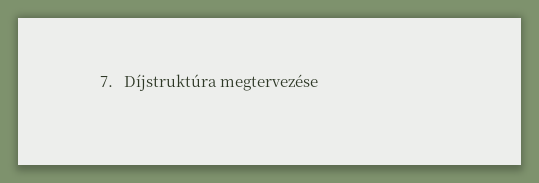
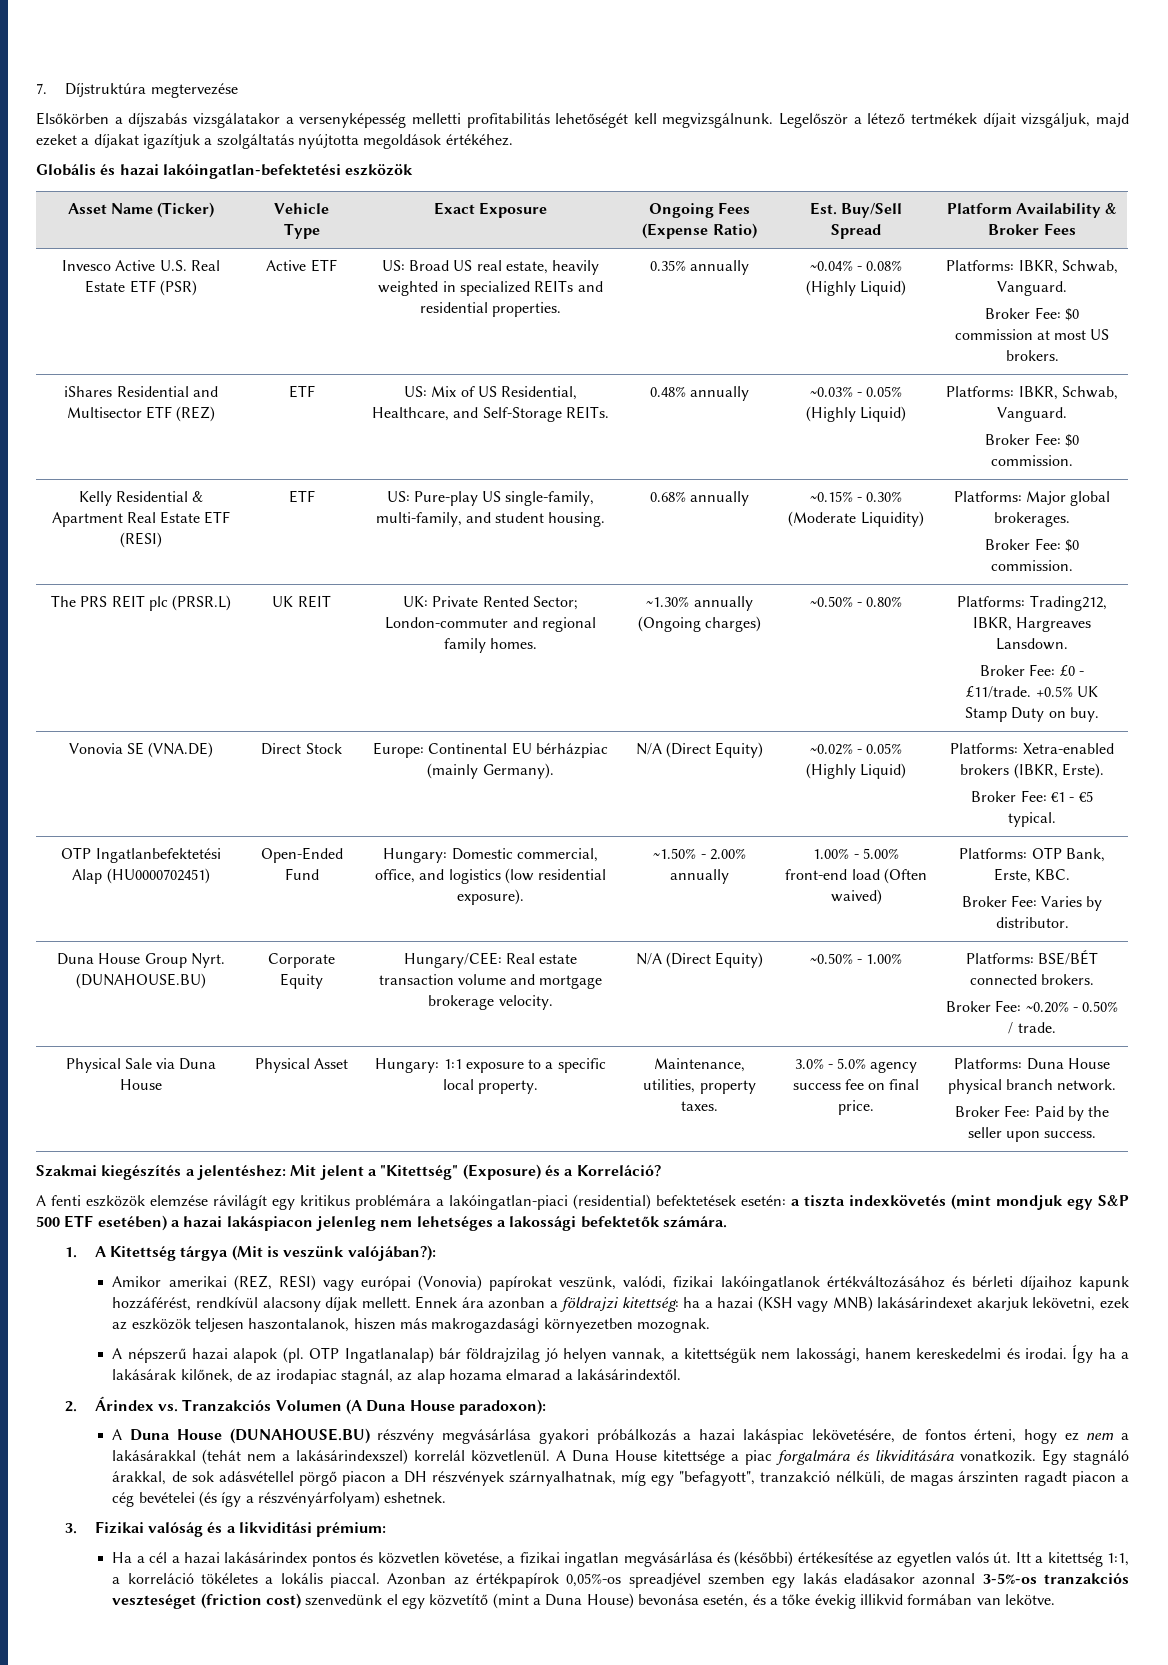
(319, 82) none -> [36,112,1129,128] [36,134,513,149] [36,164,414,179] [67,202,215,218] [274,203,329,214] [283,223,320,239] [433,202,548,218] [648,202,751,218] [642,223,757,239] [809,202,903,218] [831,224,881,239] [946,203,1118,218] [988,223,1076,235] [62,260,220,271] [85,280,197,296] [266,259,337,272] [381,260,600,275] [378,280,603,296] [419,302,562,317] [649,260,750,275] [809,260,903,271] [805,280,907,296] [946,260,1118,274] [997,281,1067,296] [985,307,1079,321] [954,329,1110,340] [1005,350,1059,361] [64,386,218,397] [66,406,216,422] [288,385,315,398] [403,386,578,400] [372,406,609,422] [649,386,750,401] [809,386,903,397] [805,406,907,422] [946,386,1118,400] [997,407,1067,422] [985,433,1079,447] [991,455,1073,466] [78,491,204,506] [51,511,231,527] [120,532,162,548] [288,490,315,503] [386,491,595,506] [375,512,606,527] [649,491,750,506] [809,491,903,502] [788,511,924,527] [953,491,1111,506] [994,512,1070,527] [985,538,1079,552] [991,560,1073,571] [50,595,232,611] [272,595,331,608] [403,596,578,610] [385,617,596,632] [443,638,538,653] [646,596,753,611] [637,616,762,632] [809,596,903,607] [957,595,1107,611] [972,617,1092,632] [996,638,1068,650] [980,664,1084,676] [966,686,1098,698] [965,707,1099,722] [68,742,214,758] [261,743,342,755] [373,742,608,758] [427,763,554,779] [635,742,764,758] [809,743,903,755] [805,763,907,779] [950,743,1114,754] [960,763,1104,779] [971,790,1093,802] [1008,812,1056,827] [61,847,221,863] [72,868,210,884] [260,847,343,863] [284,868,319,880] [383,848,598,863] [374,868,607,884] [457,889,524,905] [653,848,746,860] [670,869,729,884] [813,848,899,859] [785,868,927,884] [830,889,882,905] [959,847,1105,862] [993,868,1071,883] [961,895,1103,911] [995,917,1069,928] [57,953,225,968] [76,973,206,989] [268,953,335,968] [280,973,323,989] [403,952,578,968] [378,974,603,989] [428,995,553,1010] [635,952,764,968] [809,953,903,964] [965,950,1099,965] [969,974,1095,985] [945,1000,1119,1013] [1008,1022,1056,1034] [65,1058,217,1073] [120,1079,162,1090] [254,1058,349,1073] [375,1058,606,1073] [442,1079,539,1094] [654,1058,745,1072] [643,1079,756,1094] [681,1101,718,1111] [794,1058,918,1073] [792,1079,920,1090] [838,1100,874,1115] [954,1058,1110,1070] [947,1079,1117,1094] [954,1105,1110,1121] [967,1127,1097,1142] [36,1164,661,1180] [36,1194,1129,1210] [36,1215,727,1231] [65,1245,436,1261] [112,1275,1129,1291] [112,1296,1129,1312] [112,1318,711,1333] [112,1345,1129,1363] [112,1369,681,1384] [65,1396,547,1415] [112,1428,1129,1444] [112,1449,1130,1465] [112,1471,1129,1486] [112,1491,447,1507] [65,1521,387,1537] [112,1551,1130,1567] [112,1573,1129,1588] [112,1593,1055,1609] // Elsőkörben a díjszabás vizsgálatakor a versenyképesség melletti profitabilitás lehetőségét kell megvizsgálnunk. Legelőször a létező tertmékek díjait vizsgáljuk, majd ezeket a díjakat igazítjuk a szolgáltatás nyújtotta megoldások értékéhez. // Globális és hazai lakóingatlan-befektetési eszközök // Asset Name (Ticker) | Vehicle Type | Exact Exposure | Ongoing Fees (Expense Ratio) | Est. Buy/Sell Spread | Platform Availability & Broker Fees // Invesco Active U.S. Real Estate ETF (PSR) | Active ETF | US: Broad US real estate, heavily weighted in specialized REITs and residential properties. | 0.35% annually | ~0.04% - 0.08% (Highly Liquid) | Platforms: IBKR, Schwab, Vanguard. // Broker Fee: $0 commission at most US brokers. // iShares Residential and Multisector ETF (REZ) | ETF | US: Mix of US Residential, Healthcare, and Self-Storage REITs. | 0.48% annually | ~0.03% - 0.05% (Highly Liquid) | Platforms: IBKR, Schwab, Vanguard. // Broker Fee: $0 commission. // Kelly Residential & Apartment Real Estate ETF (RESI) | ETF | US: Pure-play US single-family, multi-family, and student housing. | 0.68% annually | ~0.15% - 0.30% (Moderate Liquidity) | Platforms: Major global brokerages. // Broker Fee: $0 commission. // The PRS REIT plc (PRSR.L) | UK REIT | UK: Private Rented Sector; London-commuter and regional family homes. | ~1.30% annually (Ongoing charges) | ~0.50% - 0.80% | Platforms: Trading212, IBKR, Hargreaves Lansdown. // Broker Fee: £0 - £11/trade. +0.5% UK Stamp Duty on buy. // Vonovia SE (VNA.DE) | Direct Stock | Europe: Continental EU bérházpiac (mainly Germany). | N/A (Direct Equity) | ~0.02% - 0.05% (Highly Liquid) | Platforms: Xetra-enabled brokers (IBKR, Erste). // Broker Fee: €1 - €5 typical. // OTP Ingatlanbefektetési Alap (HU0000702451) | Open-Ended Fund | Hungary: Domestic commercial, office, and logistics (low residential exposure). | ~1.50% - 2.00% annually | 1.00% - 5.00% front-end load (Often waived) | Platforms: OTP Bank, Erste, KBC. // Broker Fee: Varies by distributor. // Duna House Group Nyrt. (DUNAHOUSE.BU) | Corporate Equity | Hungary/CEE: Real estate transaction volume and mortgage brokerage velocity. | N/A (Direct Equity) | ~0.50% - 1.00% | Platforms: BSE/BÉT connected brokers. // Broker Fee: ~0.20% - 0.50% / trade. // Physical Sale via Duna House | Physical Asset | Hungary: 1:1 exposure to a specific local property. | Maintenance, utilities, property taxes. | 3.0% - 5.0% agency success fee on final price. | Platforms: Duna House physical branch network. // Broker Fee: Paid by the seller upon success. // Szakmai kiegészítés a jelentéshez: Mit jelent a "Kitettség" (Exposure) és a Korreláció? // A fenti eszközök elemzése rávilágít egy kritikus problémára a lakóingatlan-piaci (residential) befektetések esetén: a tiszta indexkövetés (mint mondjuk egy S&P 500 ETF esetében) a hazai lakáspiacon jelenleg nem lehetséges a lakossági befektetők számára. // 1. A Kitettség tárgya (Mit is veszünk valójában?): // Amikor amerikai (REZ, RESI) vagy európai (Vonovia) papírokat veszünk, valódi, fizikai lakóingatlanok értékváltozásához és bérleti díjaihoz kapunk hozzáférést, rendkívül alacsony díjak mellett. Ennek ára azonban a földrajzi kitettség: ha a hazai (KSH vagy MNB) lakásárindexet akarjuk lekövetni, ezek az eszközök teljesen haszontalanok, hiszen más makrogazdasági környezetben mozognak. // A népszerű hazai alapok (pl. OTP Ingatlanalap) bár földrajzilag jó helyen vannak, a kitettségük nem lakossági, hanem kereskedelmi és irodai. Így ha a lakásárak kilőnek, de az irodapiac stagnál, az alap hozama elmarad a lakásárindextől. // 2. Árindex vs. Tranzakciós Volumen (A Duna House paradoxon): // A Duna House (DUNAHOUSE.BU) részvény megvásárlása gyakori próbálkozás a hazai lakáspiac lekövetésére, de fontos érteni, hogy ez nem a lakásárakkal (tehát nem a lakásárindexszel) korrelál közvetlenül. A Duna House kitettsége a piac forgalmára és likviditására vonatkozik. Egy stagnáló árakkal, de sok adásvétellel pörgő piacon a DH részvények szárnyalhatnak, míg egy "befagyott", tranzakció nélküli, de magas árszinten ragadt piacon a cég bevételei (és így a részvényárfolyam) eshetnek. // 3. Fizikai valóság és a likviditási prémium: // Ha a cél a hazai lakásárindex pontos és közvetlen követése, a fizikai ingatlan megvásárlása és (későbbi) értékesítése az egyetlen valós út. Itt a kitettség 1:1, a korreláció tökéletes a lokális piaccal. Azonban az értékpapírok 0,05%-os spreadjével szemben egy lakás eladásakor azonnal 3-5%-os tranzakciós veszteséget (friction cost) szenvedünk el egy közvetítő (mint a Duna House) bevonása esetén, és a tőke évekig illikvid formában van lekötve.

